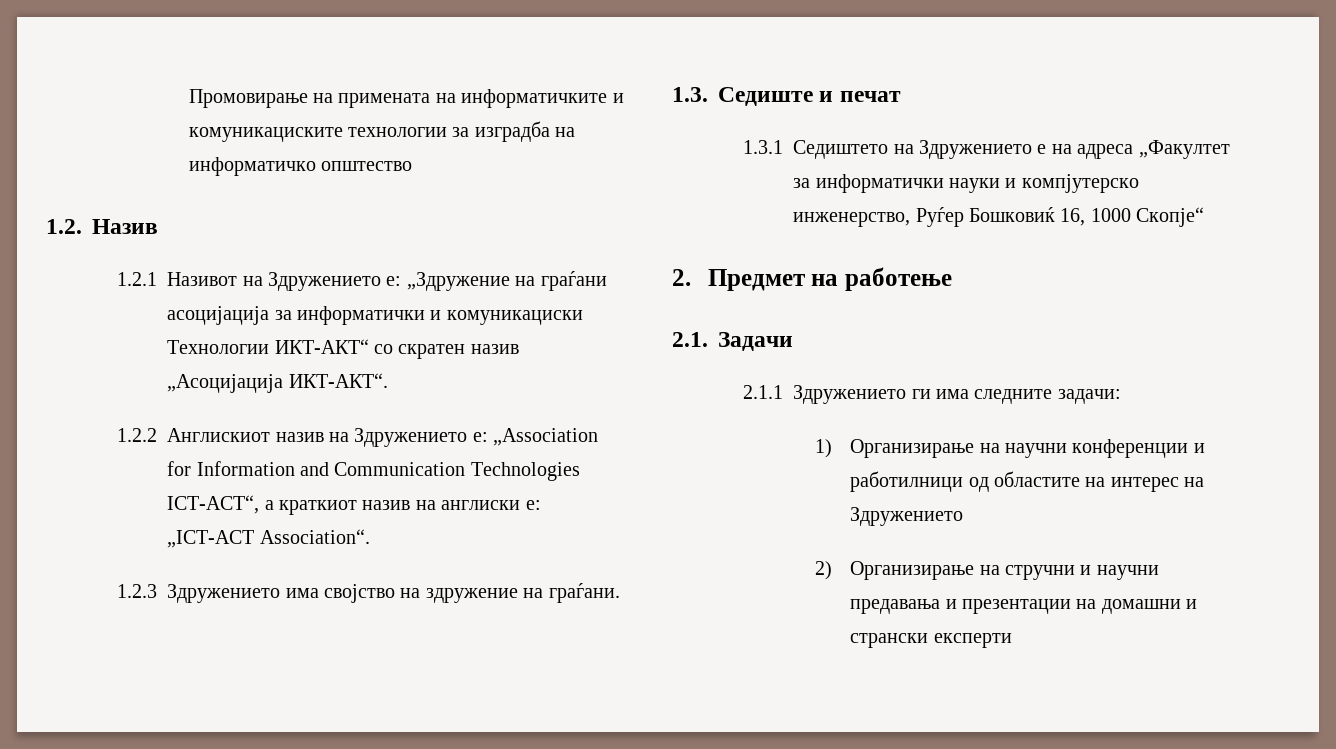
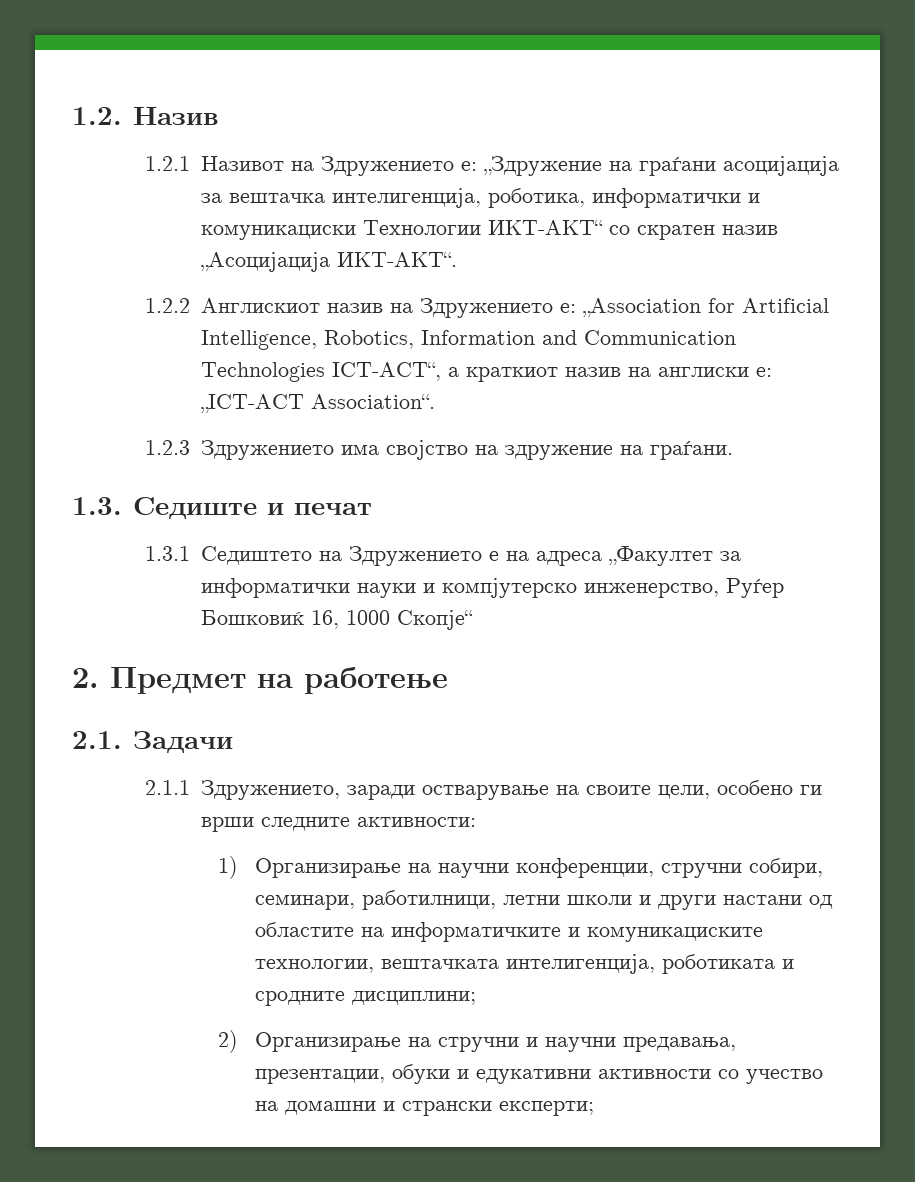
[188,89,624,108] [188,121,576,142] [188,157,412,176] Промовирање на примената на информатичките и комуникациските технологии за изградба на информатичко општество // -> (72, 116) none
(292, 315) none -> [228,188,585,208] вештачка интелигенција, роботика,
(192, 468) none -> [741,298,829,313] [200,330,414,350] Artificial Intelligence, Robotics,
[793,385,1121,404] [814,439,1205,458] [850,471,1205,492] [850,507,964,526] Здружението ги има следните задачи: // 1) Организирање на научни конференции и работилници од областите на интерес на Здружението -> [200,780,822,800] [200,817,476,832] [217,856,823,879] [254,890,833,910] [254,922,763,942] [254,954,794,974] [254,991,476,1006] Здружението, заради остварување на своите цели, особено ги врши следните активности: // 1) Организирање на научни конференции, стручни собири, семинари, работилници, летни школи и други настани од областите на информатичките и комуникациските технологии, вештачката интелигенција, роботиката и сродните дисциплини;
[850,599,1072,614] предавања и презентации -> [622,1037,736,1052] [254,1064,823,1084] предавања, презентации, обуки и едукативни активности со учество
[933,633,1012,648] експерти -> [498,1101,594,1116] експерти;

